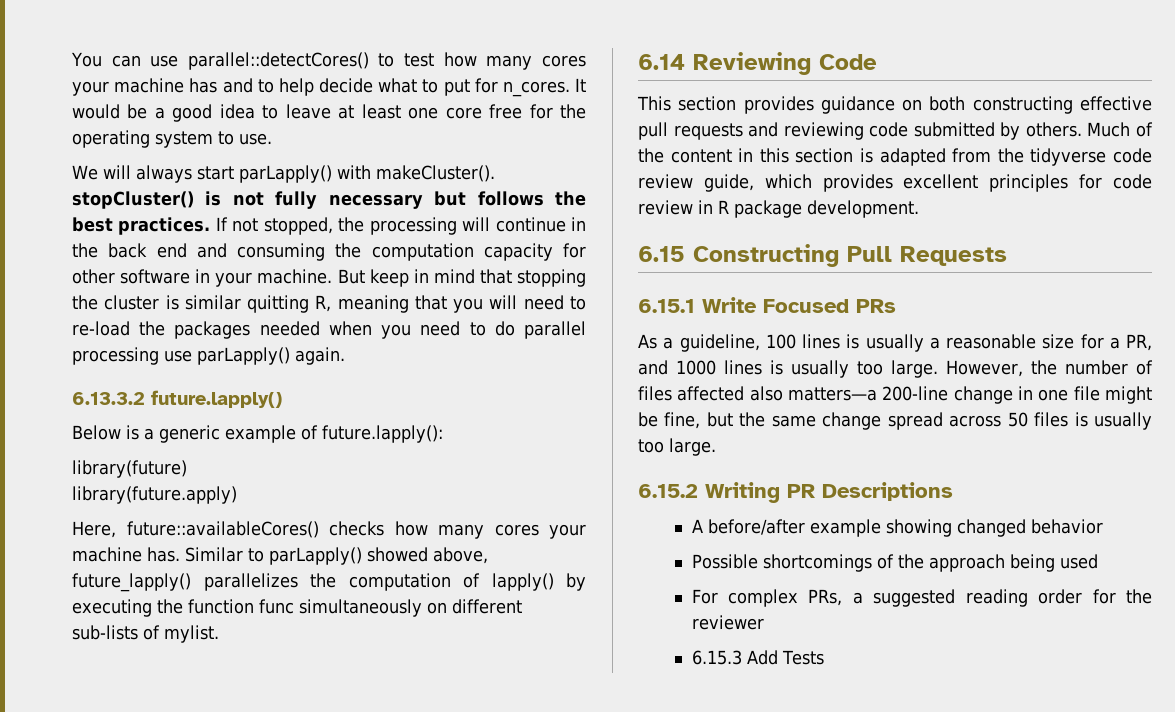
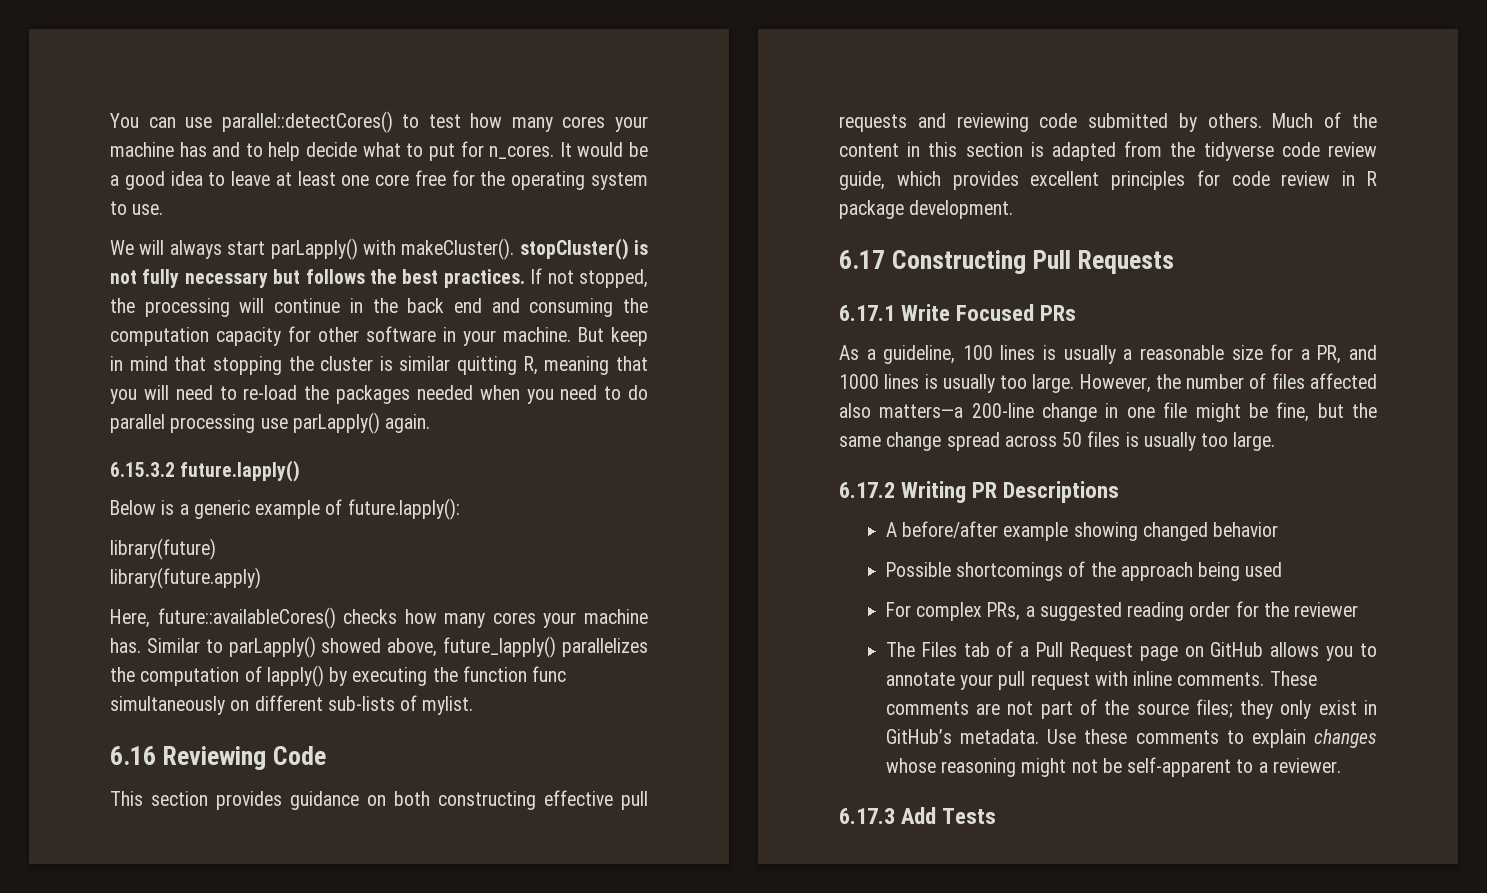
[72,392,145,405] 6.13.3.2 -> [110,462,175,477] 6.15.3.2
[638,54,685,70] 6.14 -> [110,746,156,765] 6.16
[638,246,685,262] 6.15 -> [839,250,885,269] 6.17
[638,299,695,313] 6.15.1 -> [839,305,895,321] 6.17.1
[638,484,698,498] 6.15.2 -> [839,482,895,498] 6.17.2
[691,650,742,665] 6.15.3 -> [885,641,1377,661] [885,671,1317,690] [885,699,1377,719] [885,729,1377,748] [885,757,1341,777] [839,808,895,824] The Files tab of a Pull Request page on GitHub allows you to annotate your pull request with inline comments. These comments are not part of the source files; they only exist in GitHub’s metadata. Use these comments to explain changes whose reasoning might not be self-apparent to a reviewer. // 6.17.3

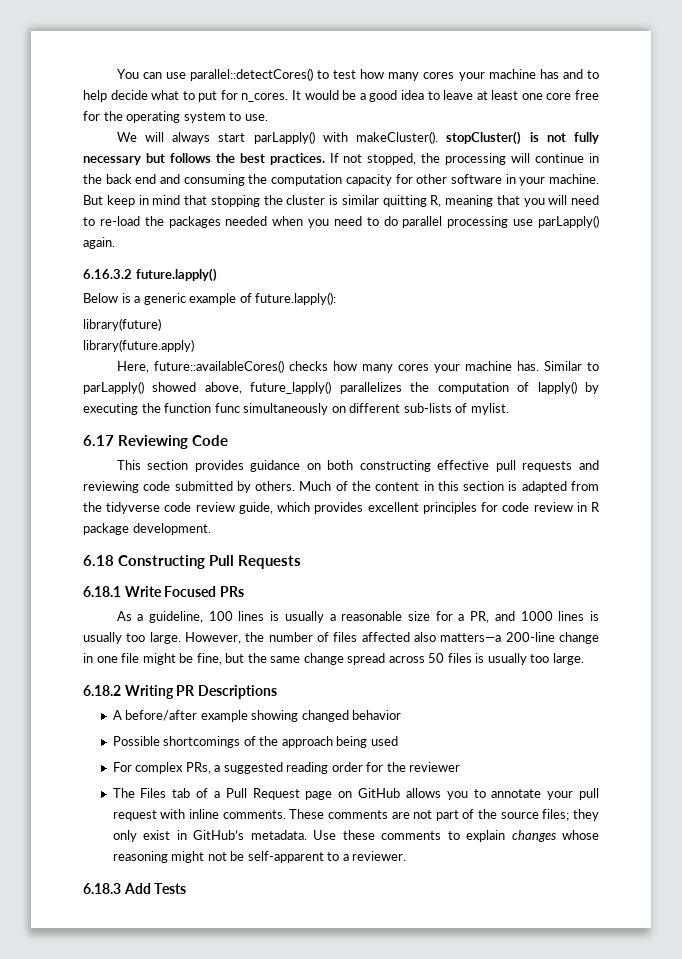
[110,462,175,477] 6.15.3.2 -> [83,269,132,279] 6.16.3.2
[110,746,156,765] 6.16 -> [83,435,114,446] 6.17
[839,250,885,269] 6.17 -> [83,555,114,566] 6.18
[839,305,895,321] 6.17.1 -> [83,586,121,597] 6.18.1
[839,482,895,498] 6.17.2 -> [83,685,121,696] 6.18.2
[839,808,895,824] 6.17.3 -> [83,883,121,894] 6.18.3

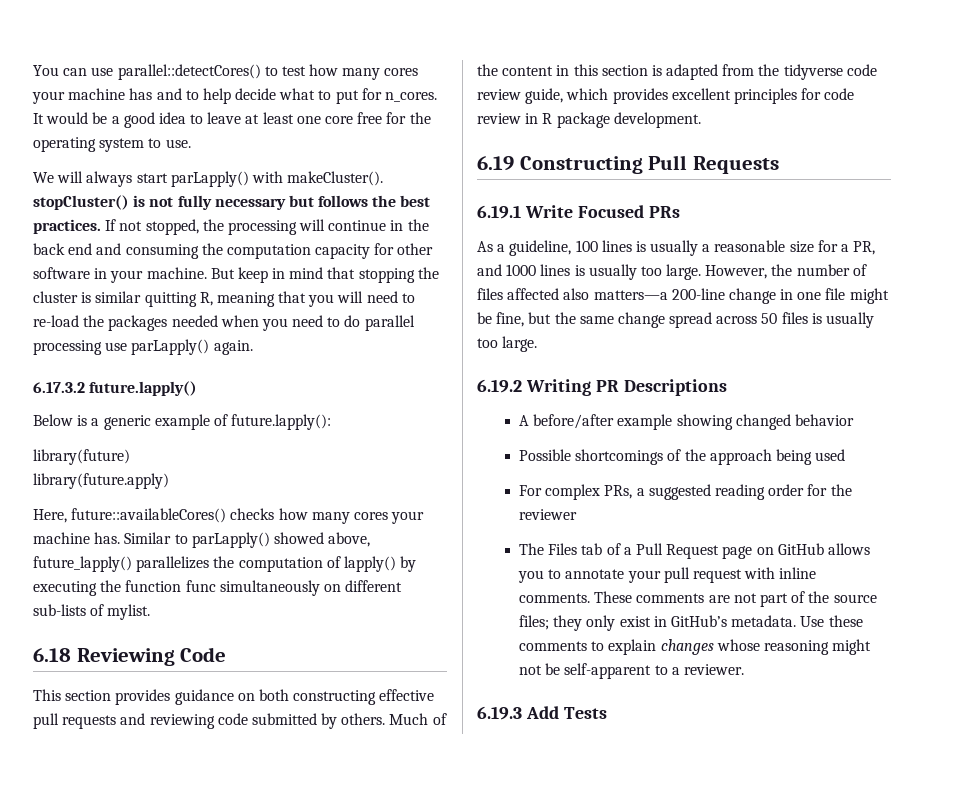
[83,269,132,279] 6.16.3.2 -> [33,382,85,393] 6.17.3.2
[83,435,114,446] 6.17 -> [33,648,71,662] 6.18
[83,555,114,566] 6.18 -> [477,156,514,171] 6.19
[83,586,121,597] 6.18.1 -> [477,205,521,219] 6.19.1
[83,685,121,696] 6.18.2 -> [477,379,522,393] 6.19.2
[83,883,121,894] 6.18.3 -> [477,706,522,720] 6.19.3

